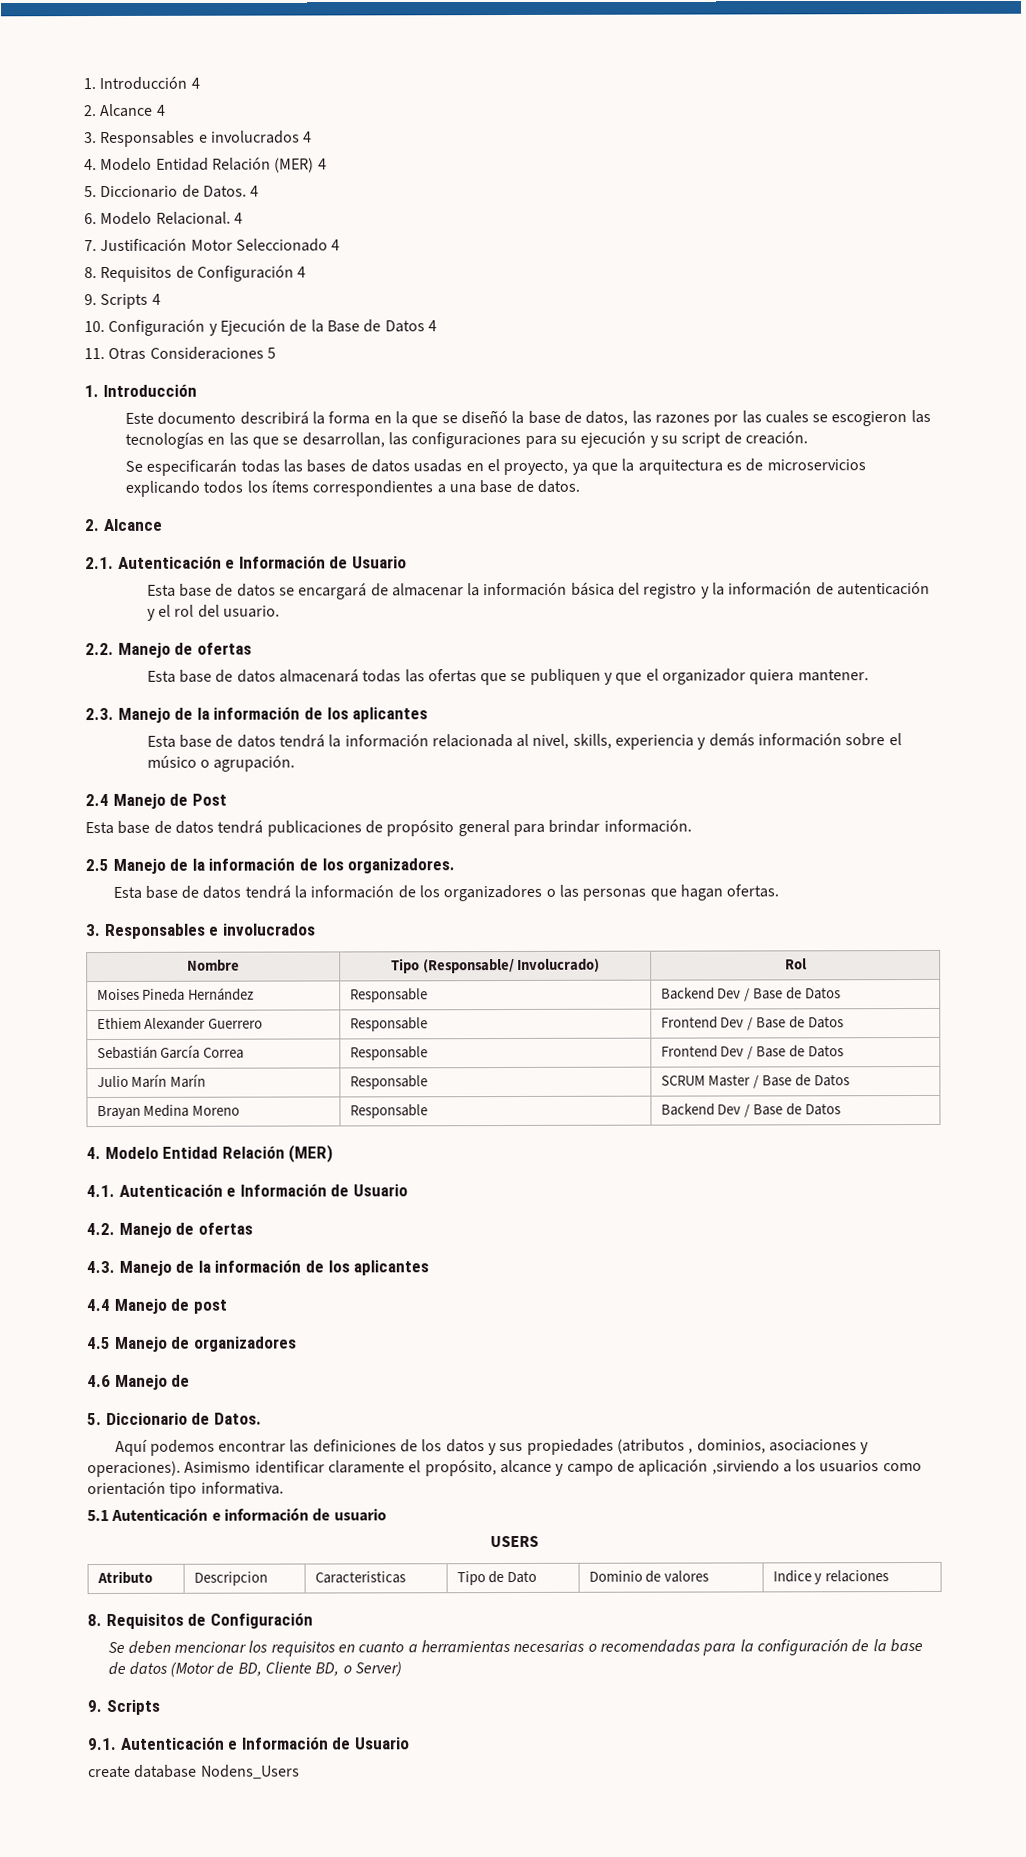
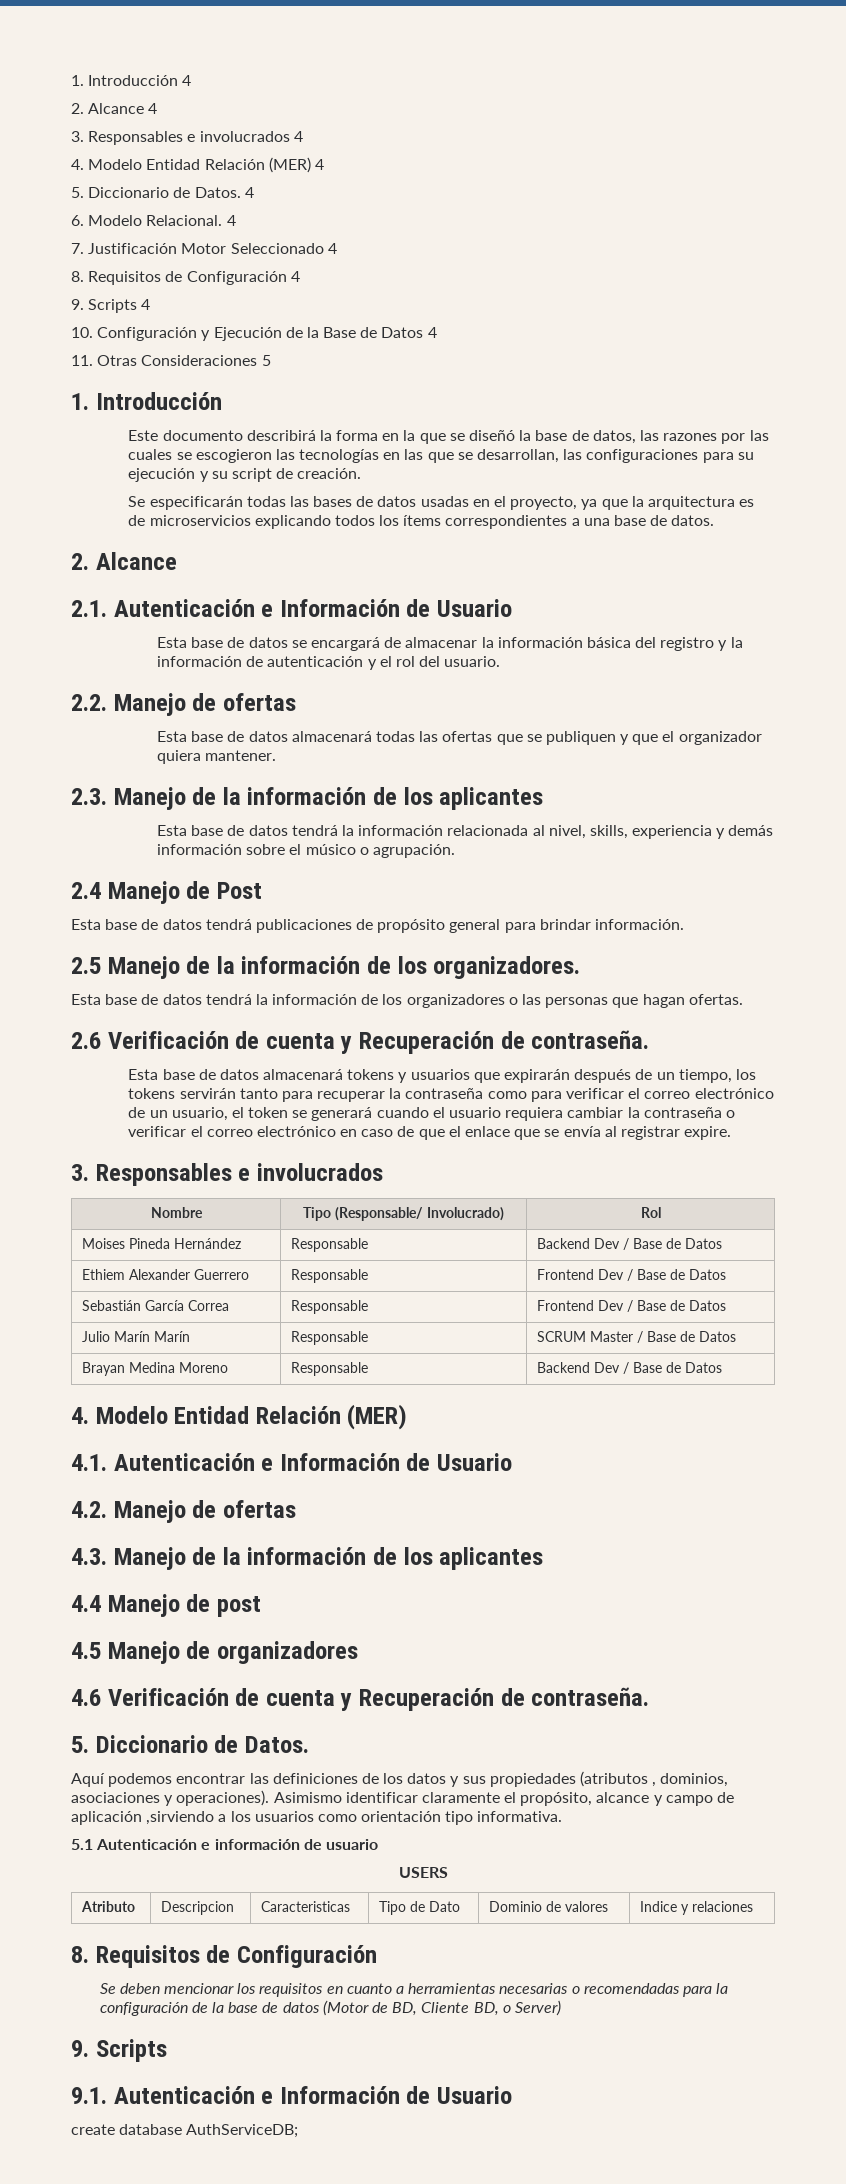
(780, 891) none -> [71,1030,650,1054] [128,1069,756,1083] [128,1088,774,1102] [128,1107,735,1121] [128,1126,732,1140] // 2.6 Verificación de cuenta y Recuperación de contraseña. // Esta base de datos almacenará tokens y usuarios que expirarán después de un tiempo, los tokens servirán tanto para recuperar la contraseña como para verificar el correo electrónico de un usuario, el token se generará cuando el usuario requiera cambiar la contraseña o verificar el correo electrónico en caso de que el enlace que se envía al registrar expire.
[114,1374,191,1390] Manejo de -> [107,1687,650,1711] Verificación de cuenta y Recuperación de contraseña.
[200,1764,300,1779] Nodens_Users -> [186,2124,299,2138] AuthServiceDB;

